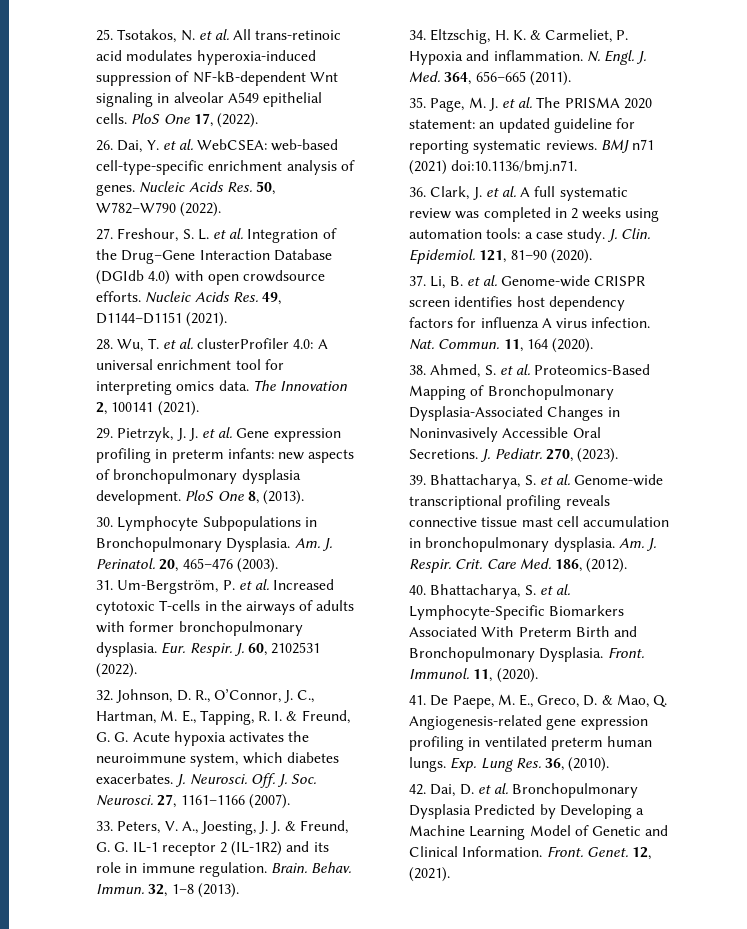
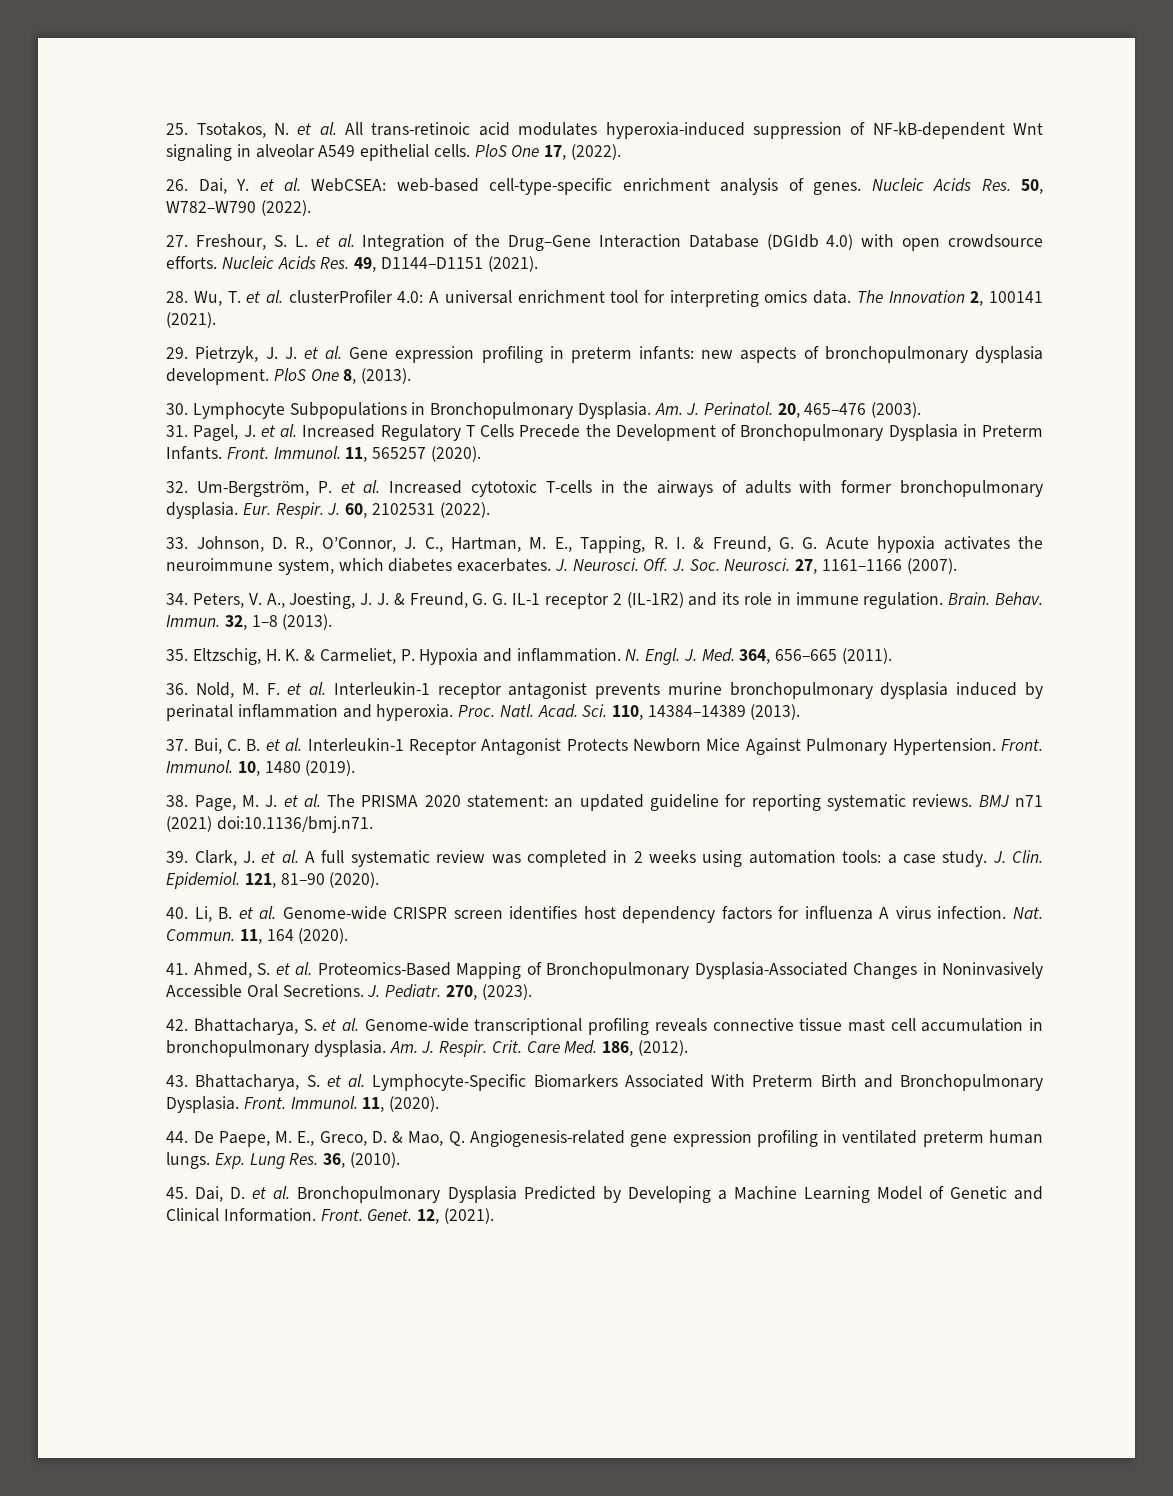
(114, 585) none -> [193,424,1043,441] [166,446,481,462] [166,481,189,493] Pagel, J. et al. Increased Regulatory T Cells Precede the Development of Bronchopulmonary Dysplasia in Preterm Infants. Front. Immunol. 11, 565257 (2020). // 32.
[96,690,114,701] 32. -> [166,537,189,549] 33.
[96,821,114,831] 33. -> [166,593,189,605] 34.
[409,30,427,40] 34. -> [166,649,189,661] 35.
[409,97,427,108] 35. -> [166,682,1043,699] [166,704,801,721] [166,738,1043,755] [166,760,356,776] [166,795,189,807] 36. Nold, M. F. et al. Interleukin-1 receptor antagonist prevents murine bronchopulmonary dysplasia induced by perinatal inflammation and hyperoxia. Proc. Natl. Acad. Sci. 110, 14384–14389 (2013). // 37. Bui, C. B. et al. Interleukin-1 Receptor Antagonist Protects Newborn Mice Against Pulmonary Hypertension. Front. Immunol. 10, 1480 (2019). // 38.
[409,187,427,197] 36. -> [166,851,189,863] 39.
[409,275,427,286] 37. -> [166,907,189,919] 40.
[409,365,427,375] 38. -> [166,963,189,975] 41.
[409,475,427,485] 39. -> [166,1019,189,1031] 42.
[409,585,427,595] 40. -> [166,1075,189,1087] 43.
[409,695,427,705] 41. -> [166,1131,189,1143] 44.
[409,784,427,795] 42. -> [166,1187,189,1199] 45.

